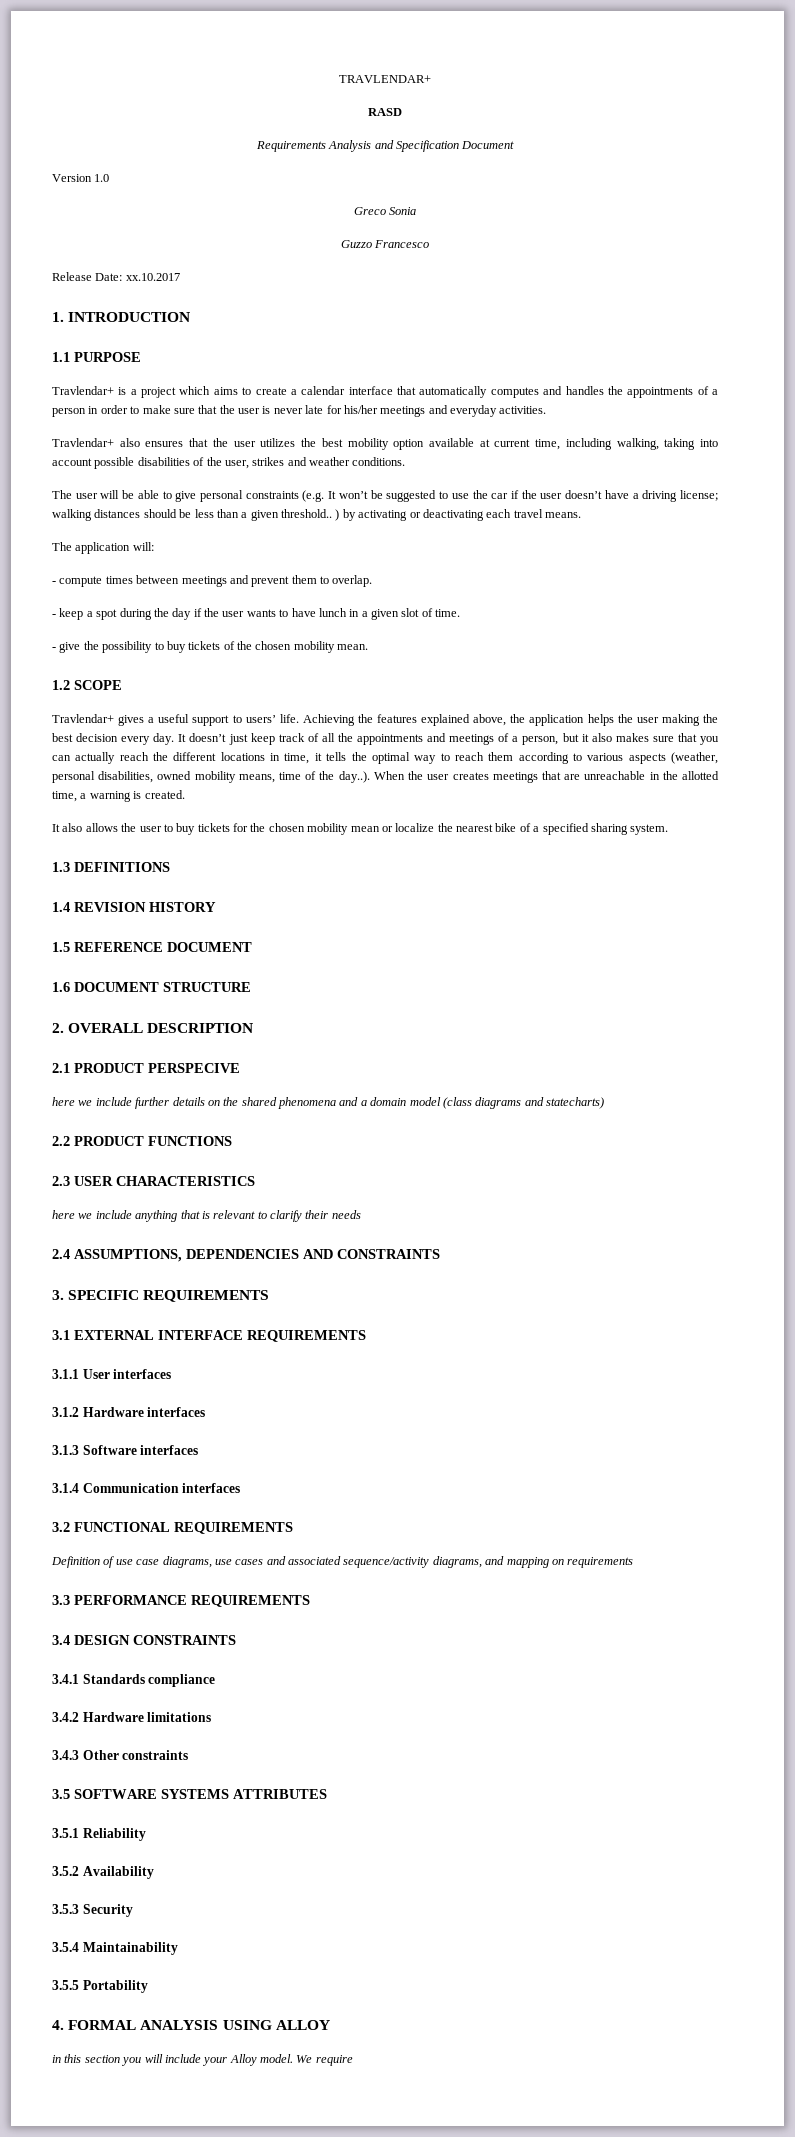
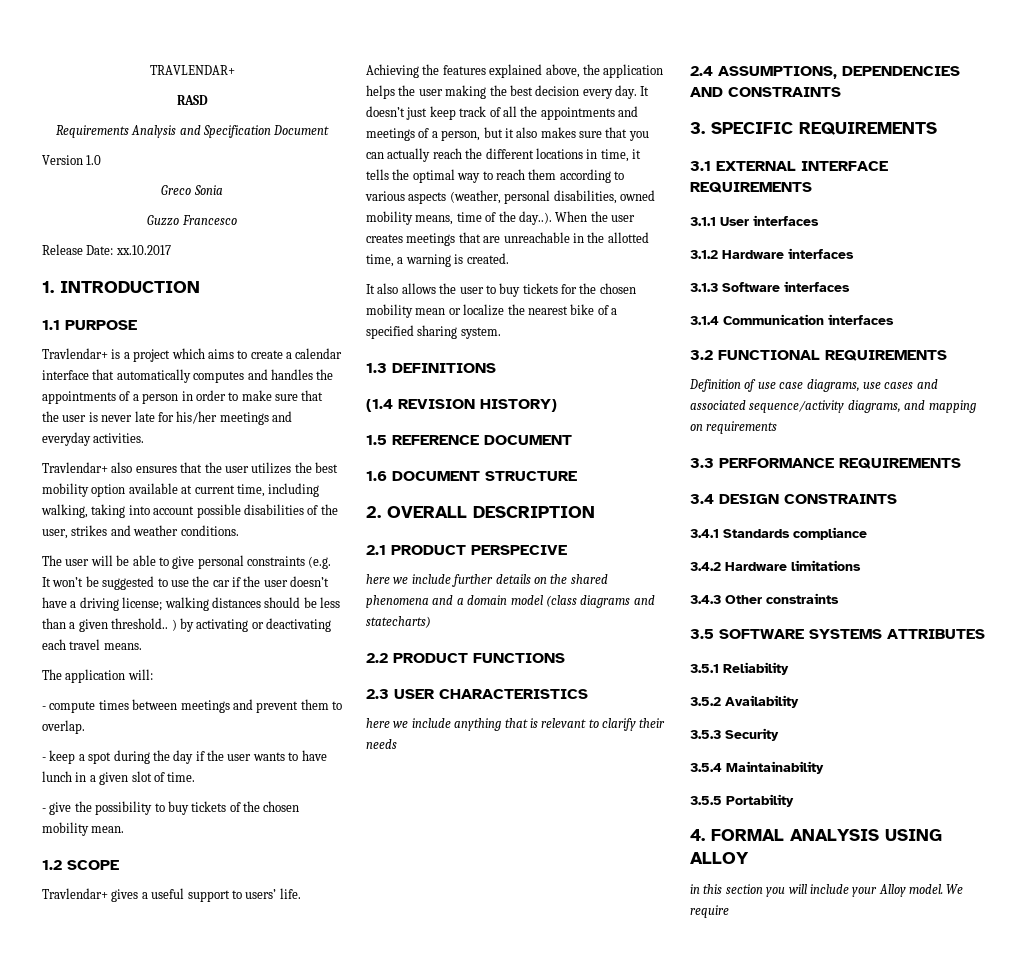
[52,902,216,912] 1.4 REVISION HISTORY -> [366,399,557,412] (1.4 REVISION HISTORY)

